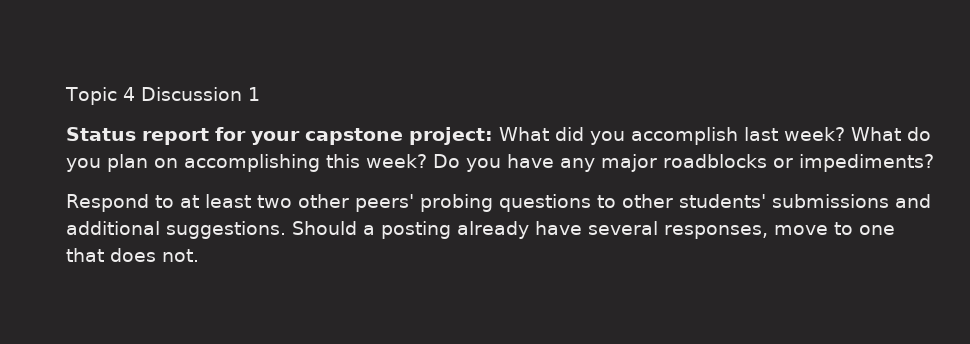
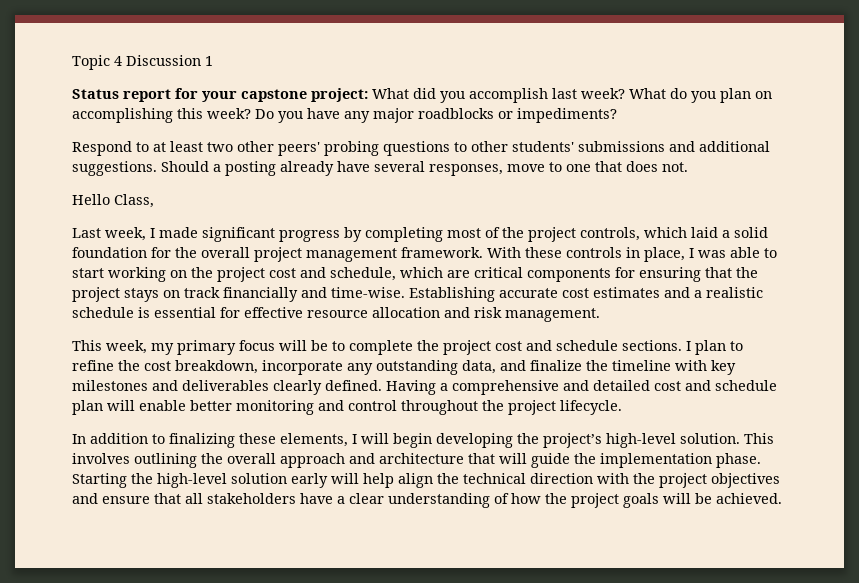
(199, 255) none -> [72,194,154,208] [72,227,768,242] [72,247,777,262] [72,267,758,282] [72,287,763,302] [72,307,600,322] [72,340,743,355] [72,360,736,375] [72,380,777,395] [72,400,622,415] [72,433,774,448] [72,453,761,468] [72,473,780,488] [72,493,782,508] // Hello Class, // Last week, I made significant progress by completing most of the project controls, which laid a solid foundation for the overall project management framework. With these controls in place, I was able to start working on the project cost and schedule, which are critical components for ensuring that the project stays on track financially and time-wise. Establishing accurate cost estimates and a realistic schedule is essential for effective resource allocation and risk management. // This week, my primary focus will be to complete the project cost and schedule sections. I plan to refine the cost breakdown, incorporate any outstanding data, and finalize the timeline with key milestones and deliverables clearly defined. Having a comprehensive and detailed cost and schedule plan will enable better monitoring and control throughout the project lifecycle. // In addition to finalizing these elements, I will begin developing the project’s high-level solution. This involves outlining the overall approach and architecture that will guide the implementation phase. Starting the high-level solution early will help align the technical direction with the project objectives and ensure that all stakeholders have a clear understanding of how the project goals will be achieved.

